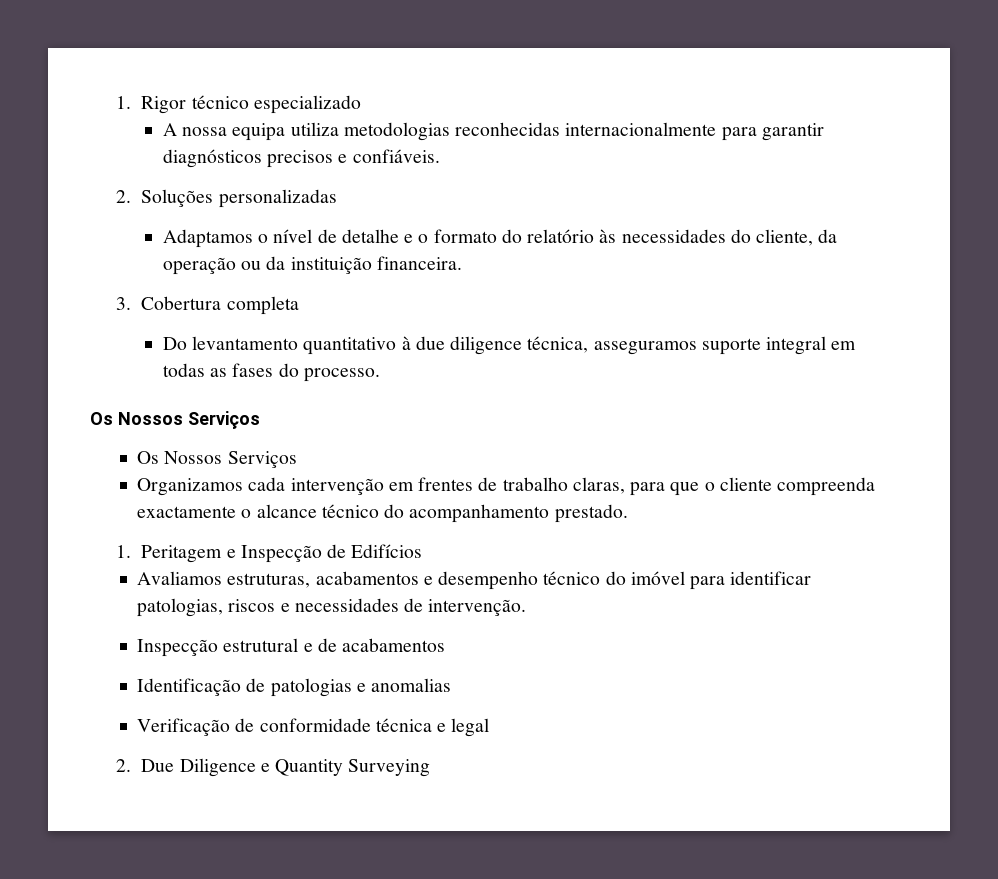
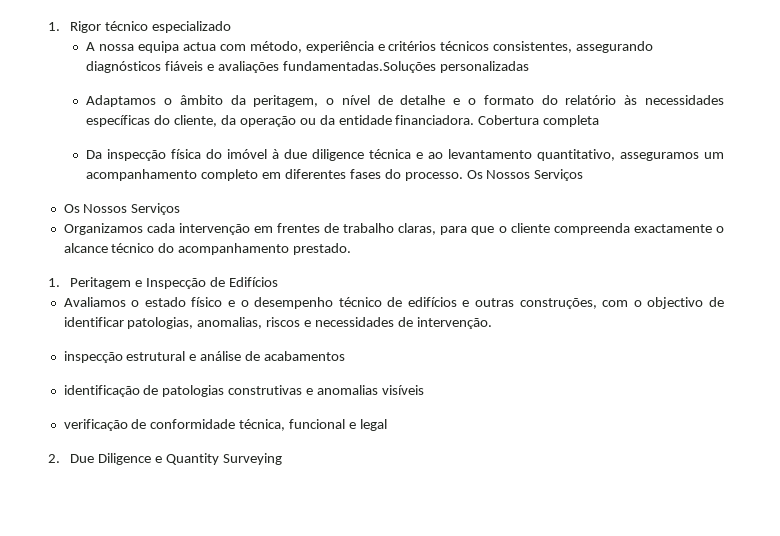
[290,122,824,141] [162,149,440,168] [115,189,214,207] utiliza metodologias reconhecidas internacionalmente para garantir diagnósticos precisos e confiáveis. // 2. Soluções -> [182,41,654,53] [86,61,436,73] actua com método, experiência e critérios técnicos consistentes, assegurando diagnósticos fiáveis e avaliações fundamentadas.Soluções
(269, 238) none -> [179,95,335,107] âmbito da peritagem, o
(726, 236) none -> [86,115,151,127] específicas
[290,256,462,274] [115,297,131,310] instituição financeira. // 3. -> [338,115,475,125] entidade financiadora.
[162,336,857,355] [162,363,228,377] Do levantamento quantitativo à due diligence técnica, asseguramos suporte integral em todas as -> [86,149,724,161] [86,169,346,181] Da inspecção física do imóvel à due diligence técnica e ao levantamento quantitativo, asseguramos um acompanhamento completo em diferentes
(380, 375) // -> (463, 176) none
[227,571,726,590] estruturas, acabamentos e desempenho técnico do imóvel para -> [131,297,725,309] o estado físico e o desempenho técnico de edifícios e outras construções, com o objectivo de
(224, 607) none -> [197,317,263,329] anomalias,
[137,639,219,657] Inspecção -> [63,351,123,363] inspecção
(313, 647) none -> [200,351,242,361] análise
[137,678,242,696] Identificação -> [63,385,140,397] identificação
(352, 687) none -> [228,385,303,395] construtivas
[137,718,432,736] // Verificação de conformidade técnica -> [382,385,425,395] [63,419,346,431] visíveis // verificação de conformidade técnica, funcional

